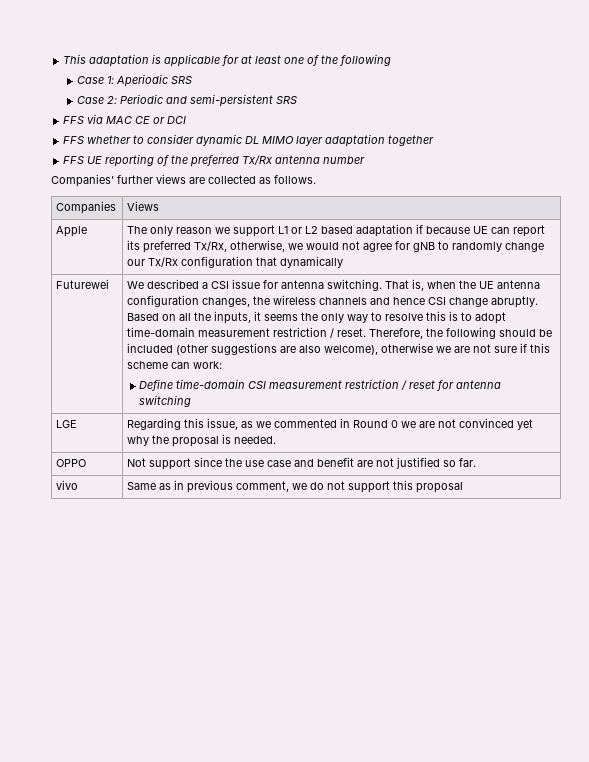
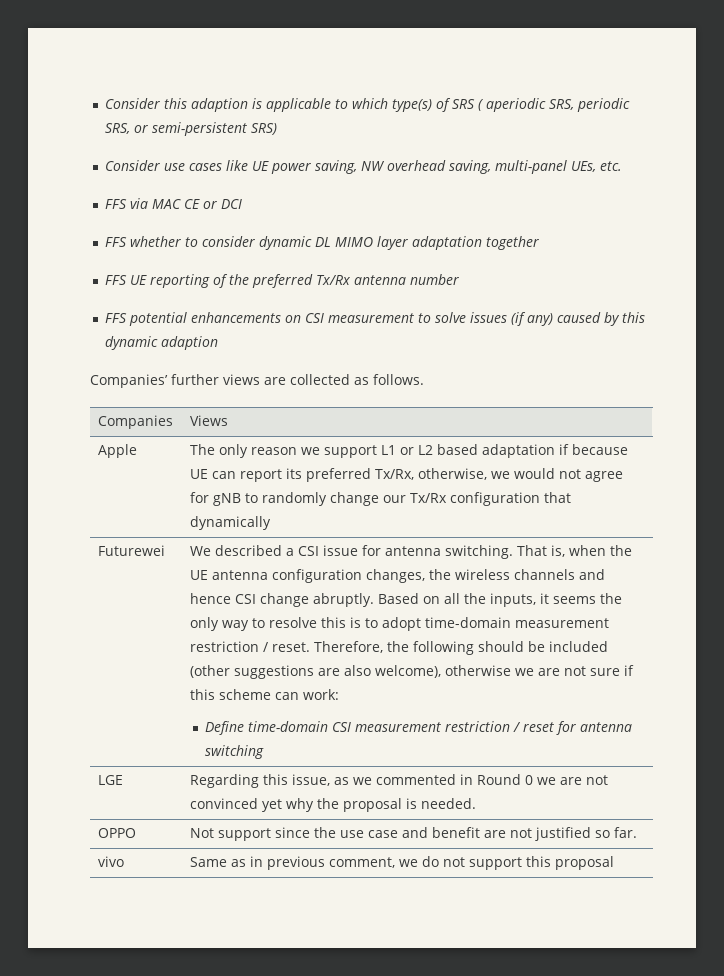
[63,54,392,67] [77,74,193,87] [77,94,298,107] This adaptation is applicable for at least one of the following // Case 1: Aperiodic SRS // Case 2: Periodic and semi-persistent SRS -> [105,98,631,112] [105,122,278,136] [105,160,623,174] Consider this adaption is applicable to which type(s) of SRS ( aperiodic SRS, periodic SRS, or semi-persistent SRS) // Consider use cases like UE power saving, NW overhead saving, multi-panel UEs, etc.
(366, 160) none -> [105,312,646,326] [105,336,219,350] // FFS potential enhancements on CSI measurement to solve issues (if any) caused by this dynamic adaption

